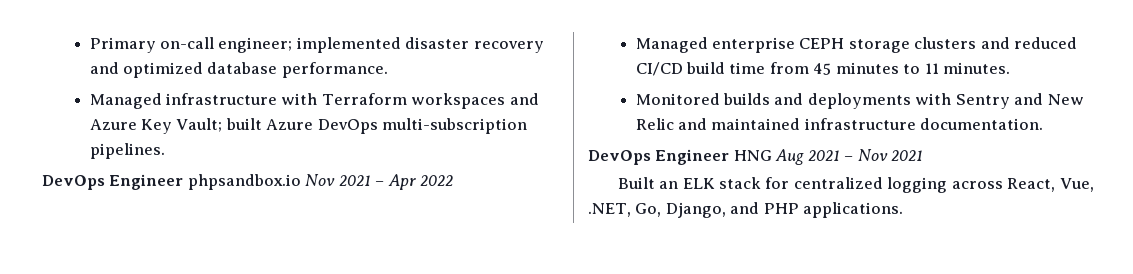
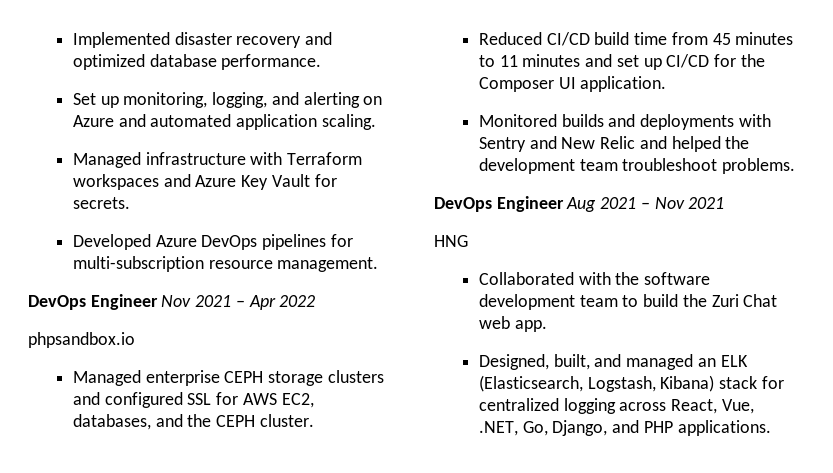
[89,37,401,53] Primary on-call engineer; implemented -> [72,32,170,48] Implemented
(388, 70) none -> [72,92,383,108] [72,114,376,130] // Set up monitoring, logging, and alerting on Azure and automated application scaling.
[176,118,528,134] [89,143,165,159] [42,174,301,190] Vault; built Azure DevOps multi-subscription pipelines. // DevOps Engineer phpsandbox.io -> [271,174,337,187] [72,197,130,209] [72,234,353,250] [72,256,379,272] [28,294,158,310] Vault for secrets. // Developed Azure DevOps pipelines for multi-subscription resource management. // DevOps Engineer
(454, 180) none -> [28,332,135,348] // phpsandbox.io
[1014,37,1078,49] reduced -> [104,392,314,408] [72,414,314,430] [478,32,542,45] configured SSL for AWS EC2, databases, and the CEPH cluster. // Reduced
[943,62,1011,74] minutes. -> [522,54,765,70] [478,76,667,92] minutes and set up CI/CD for the Composer UI application.
[711,118,1044,130] [588,149,772,165] maintained infrastructure documentation. // DevOps Engineer HNG -> [671,136,750,152] [478,158,796,174] [434,196,564,212] helped the development team troubleshoot problems. // DevOps Engineer
[617,177,715,189] Built an ELK -> [434,235,468,247] [478,272,711,285] [478,294,778,310] [478,316,547,332] [478,354,748,370] [478,375,715,392] HNG // Collaborated with the software development team to build the Zuri Chat web app. // Designed, built, and managed an ELK (Elasticsearch, Logstash, Kibana)

